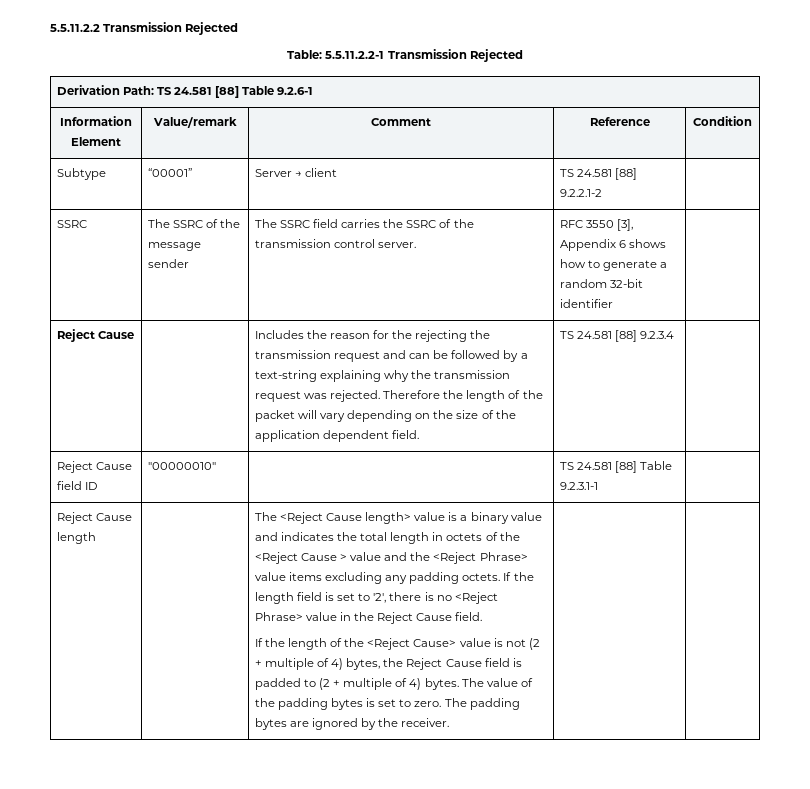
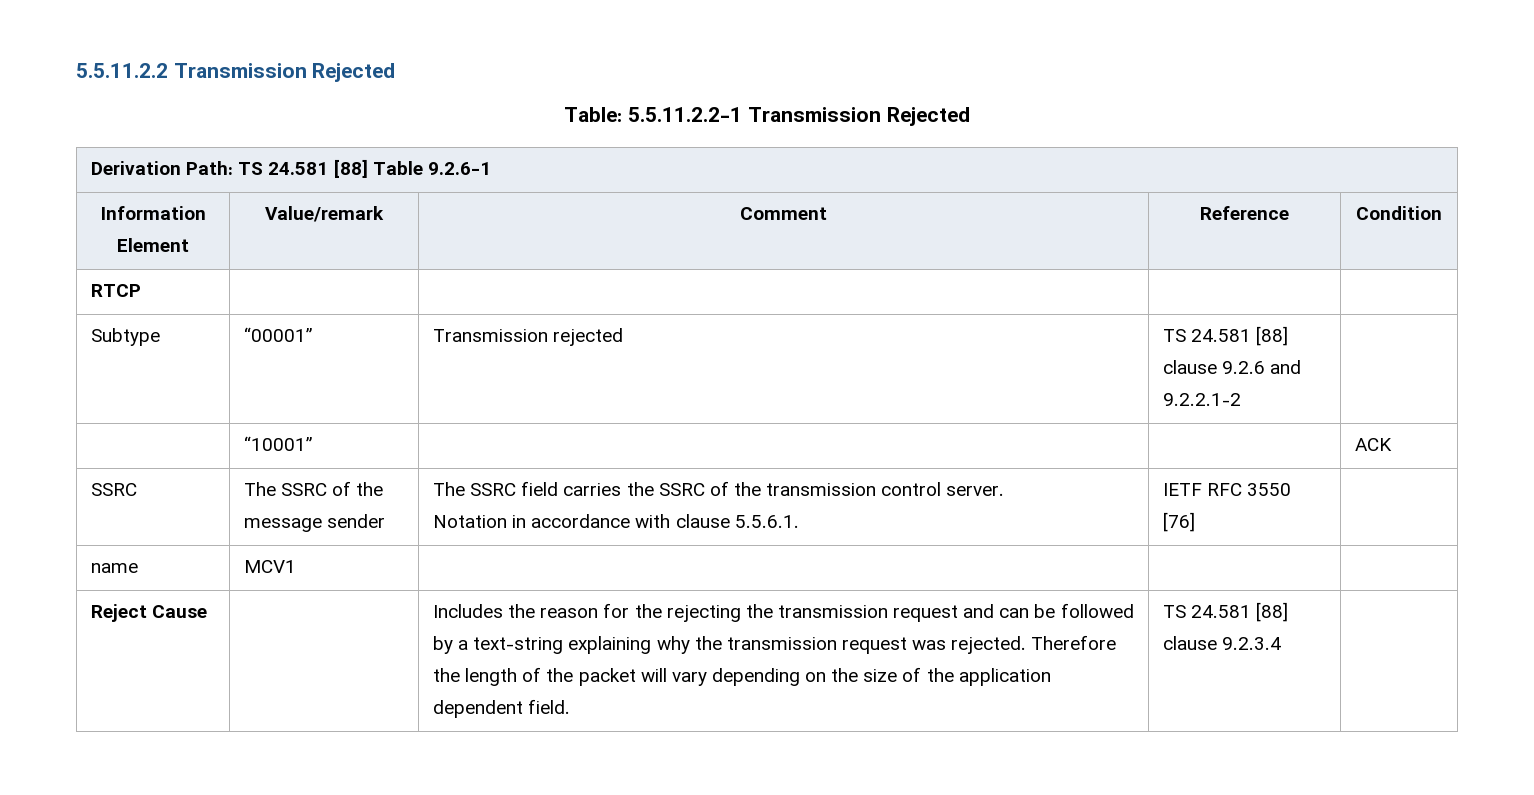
(752, 121) none -> [90,284,141,297] // RTCP | | | |
[254,168,338,177] [559,168,638,180] Server → client | TS 24.581 [88] -> [432,328,624,346] [1162,326,1289,346] [1162,360,1302,374] Transmission rejected | TS 24.581 [88] clause 9.2.6 and
(602, 193) none -> [243,436,313,451] [1354,438,1392,451] // | “10001” | | | ACK
[559,219,634,231] [559,239,667,251] [559,259,668,271] [559,279,643,288] [559,299,613,308] | RFC 3550 [3], Appendix 6 shows how to generate a random 32-bit identifier -> [432,514,799,528] [1162,483,1292,496] [1162,512,1195,532] [90,563,138,573] [243,560,296,573] // Notation in accordance with clause 5.5.6.1. | IETF RFC 3550 [76] | // name | MCV1 | |
(638, 336) none -> [1162,636,1217,650] clause
[56,461,132,473] [56,481,98,490] [147,462,216,470] [559,461,673,473] [559,482,598,490] [56,512,132,524] [56,532,96,544] [254,512,542,524] [254,532,520,544] [254,552,528,564] [254,572,534,584] [254,592,498,604] [254,612,483,624] [254,638,540,650] [254,658,522,670] [254,678,533,690] [254,698,520,710] [254,718,450,730] // Reject Cause field ID | "00000010" | | TS 24.581 [88] Table 9.2.3.1-1 | // Reject Cause length | | The <Reject Cause length> value is a binary value and indicates the total length in octets of the <Reject Cause > value and the <Reject Phrase> value items excluding any padding octets. If the length field is set to '2', there is no <Reject Phrase> value in the Reject Cause field. // If the length of the <Reject Cause> value is not (2 + multiple of 4) bytes, the Reject Cause field is padded to (2 + multiple of 4) bytes. The value of the padding bytes is set to zero. The padding bytes are ignored by the receiver. | | -> (1282, 643) none

